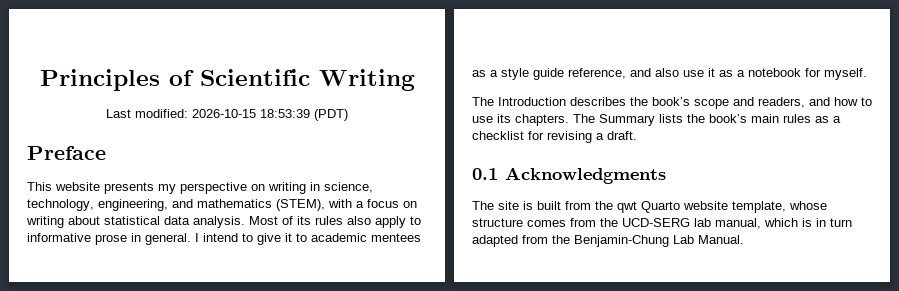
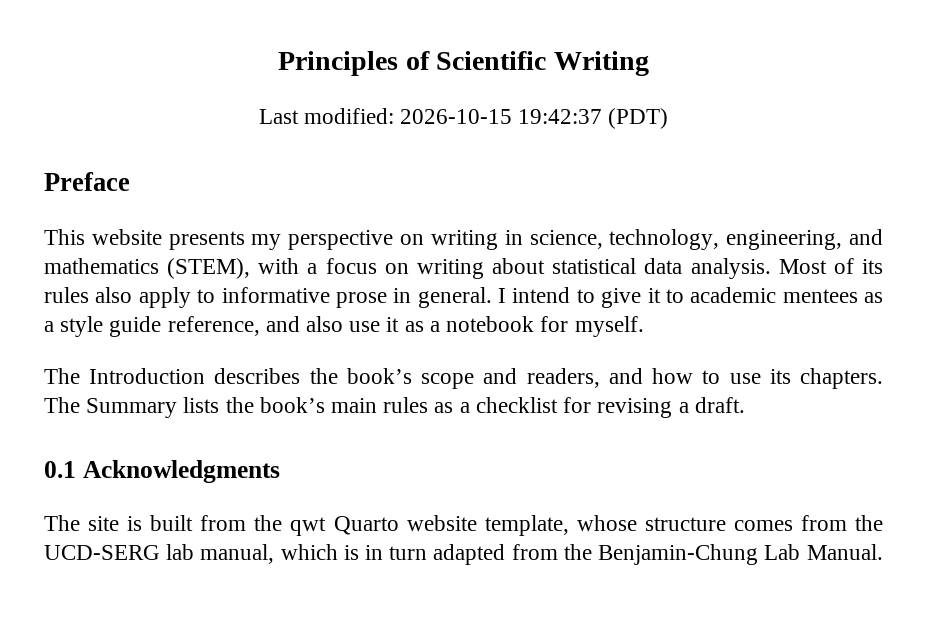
[260,109,310,118] 18:53:39 -> [518,109,603,124] 19:42:37

